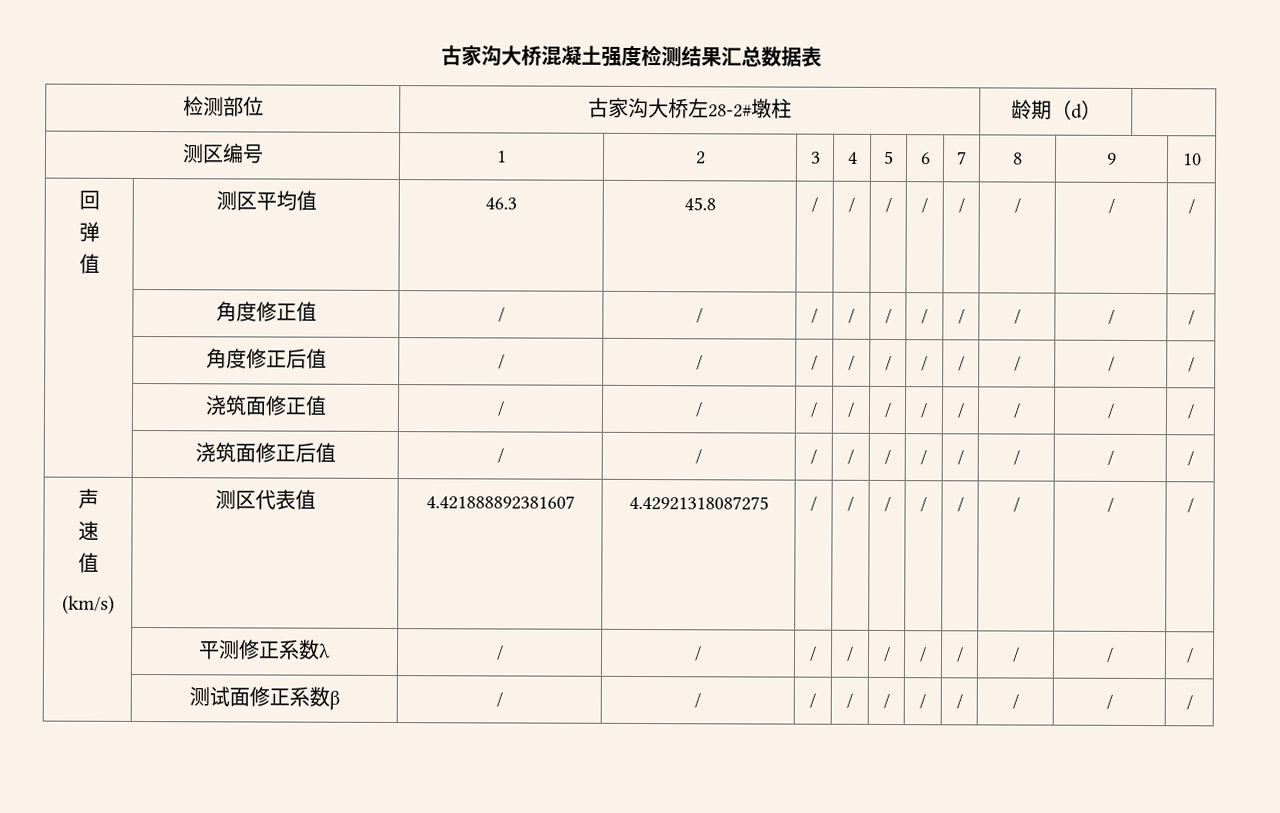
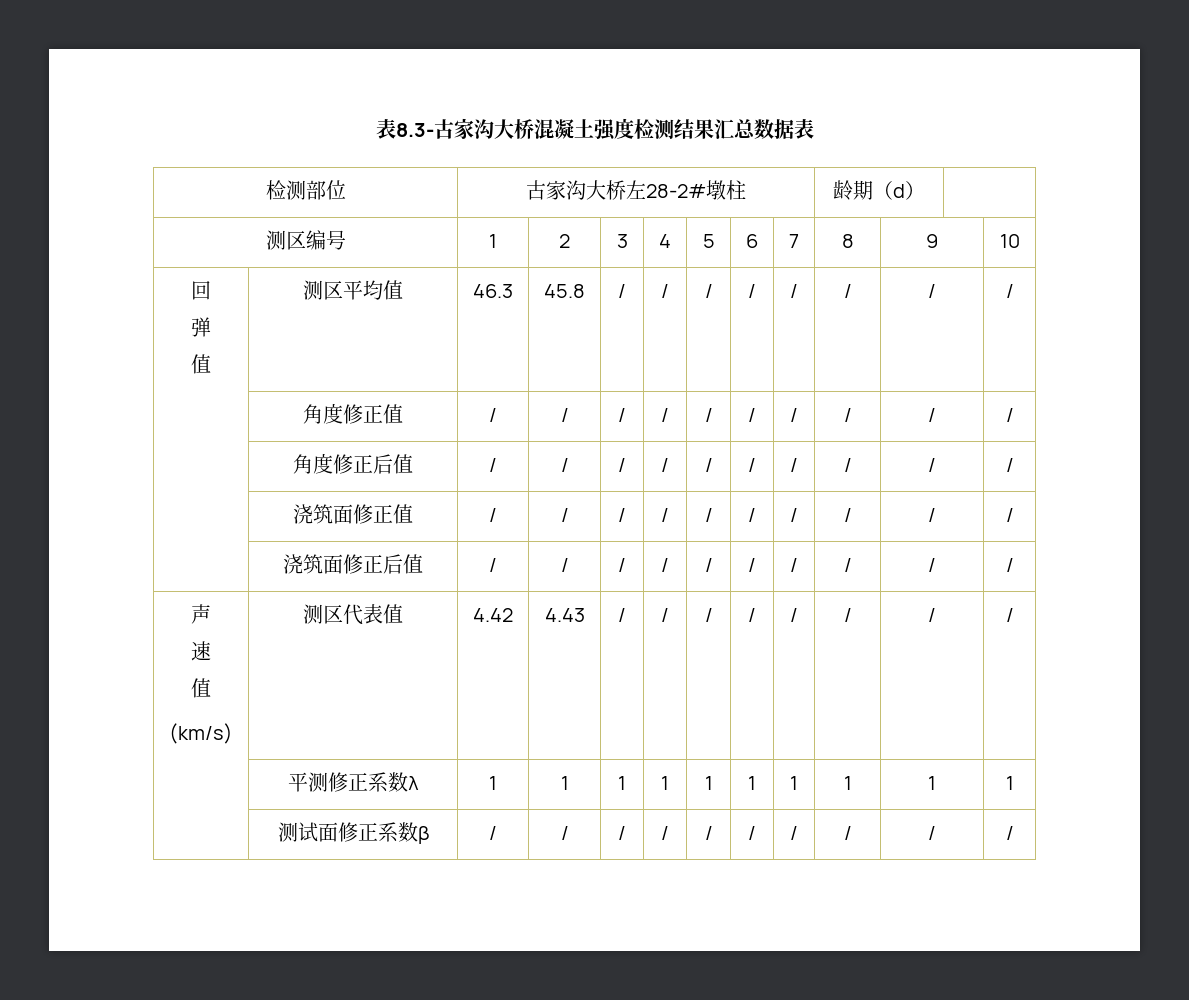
(440, 55) none -> [375,119,434,139] 表8.3-
[425,495,575,510] [628,495,769,511] 4.421888892381607 | 4.42921318087275 -> [473,608,513,622] [544,608,585,622] 4.42 | 4.43
[495,645,504,661] [694,646,702,662] [809,646,817,662] [846,646,854,662] [882,646,891,663] [919,647,927,663] [955,647,964,663] [1011,647,1020,663] [1105,647,1114,663] [1185,648,1194,664] / | / | / | / | / | / | / | / | / | / -> [489,776,497,790] [560,776,569,790] [618,776,626,790] [661,776,669,790] [704,776,713,790] [748,776,756,790] [790,776,798,790] [843,776,852,790] [928,776,936,790] [1005,776,1014,790] 1 | 1 | 1 | 1 | 1 | 1 | 1 | 1 | 1 | 1

